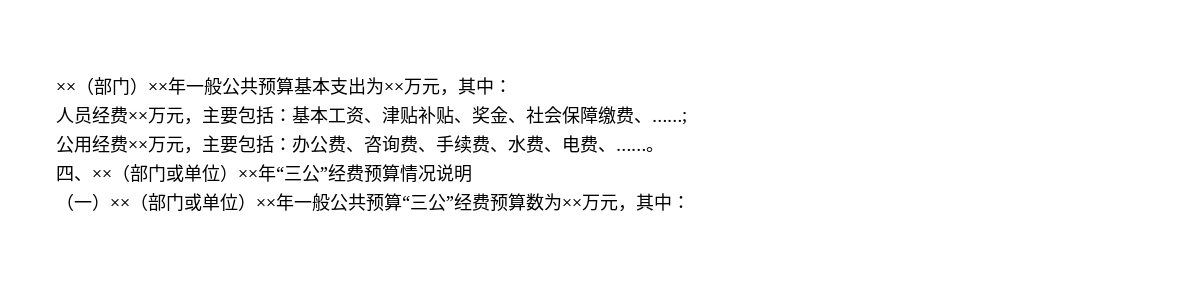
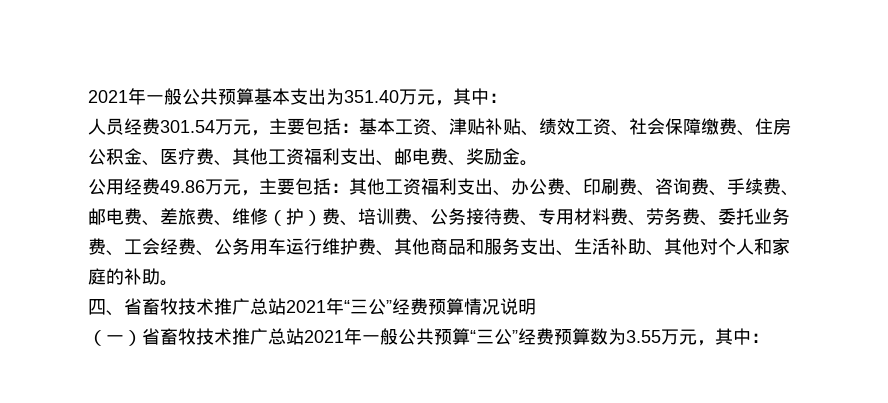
[56,77,168,95] ××（部门）×× -> [88,90,128,103] 2021
[384,82,404,93] ×× -> [344,90,399,103] 351.40
[128,111,148,122] ×× -> [160,120,215,133] 301.54
[472,106,508,124] 奖金 -> [539,118,611,135] 绩效工资
[652,112,687,125] ……; -> [755,118,791,135] [88,148,538,166] 住房公积金、医疗费、其他工资福利支出、邮电费、奖励金。
[128,135,664,154] [56,164,258,182] ××万元，主要包括：办公费、咨询费、手续费、水费、电费、……。 // 四、××（部门或单位）×× -> [160,178,799,196] [88,208,790,226] [88,238,790,256] [88,268,178,286] [88,298,326,316] 49.86万元，主要包括：其他工资福利支出、办公费、印刷费、咨询费、手续费、邮电费、差旅费、维修（护）费、培训费、公务接待费、专用材料费、劳务费、委托业务费、工会经费、公务用车运行维护费、其他商品和服务支出、生活补助、其他对个人和家庭的补助。 // 四、省畜牧技术推广总站2021
[110,193,276,211] ××（部门或单位）×× -> [142,328,344,345] 省畜牧技术推广总站2021
[562,198,582,209] ×× -> [626,330,661,343] 3.55

